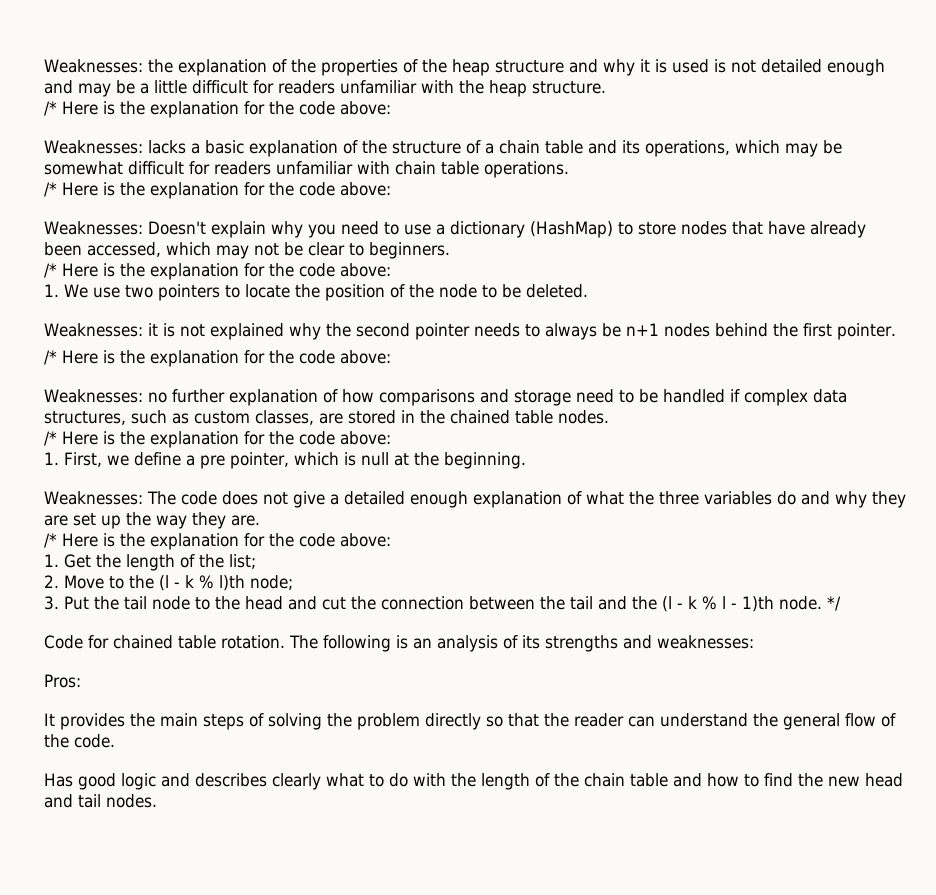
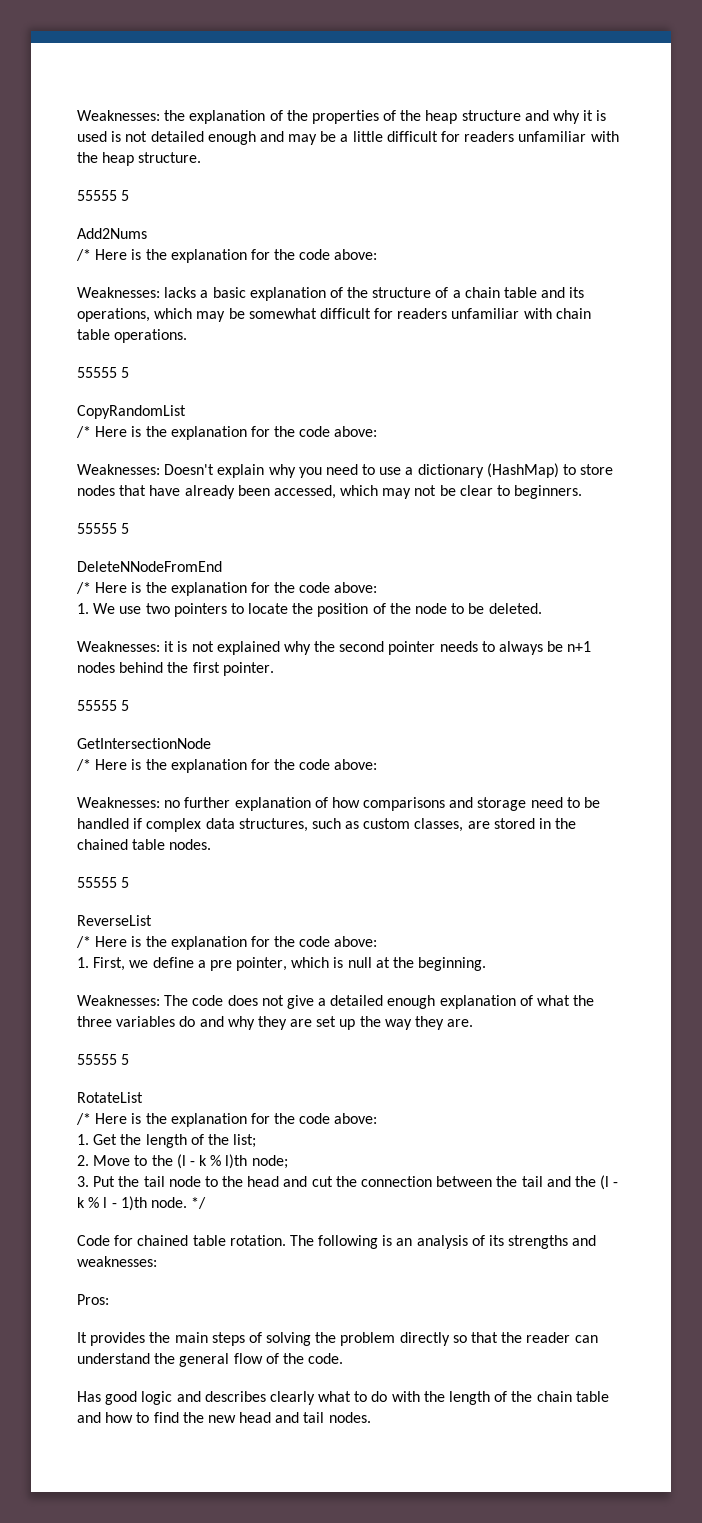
(606, 87) none -> [77,190,130,201] [77,228,147,239] // 55555 5 // Add2Nums
(569, 169) none -> [77,367,130,378] [77,405,186,419] // 55555 5 // CopyRandomList
(450, 250) none -> [77,523,130,534] [77,561,222,572] // 55555 5 // DeleteNNodeFromEnd
(896, 331) none -> [77,700,130,711] [77,738,211,749] // 55555 5 // GetIntersectionNode
(609, 417) none -> [77,877,130,888] [77,915,152,926] // 55555 5 // ReverseList
(260, 520) none -> [77,1054,130,1065] [77,1092,143,1103] // 55555 5 // RotateList

